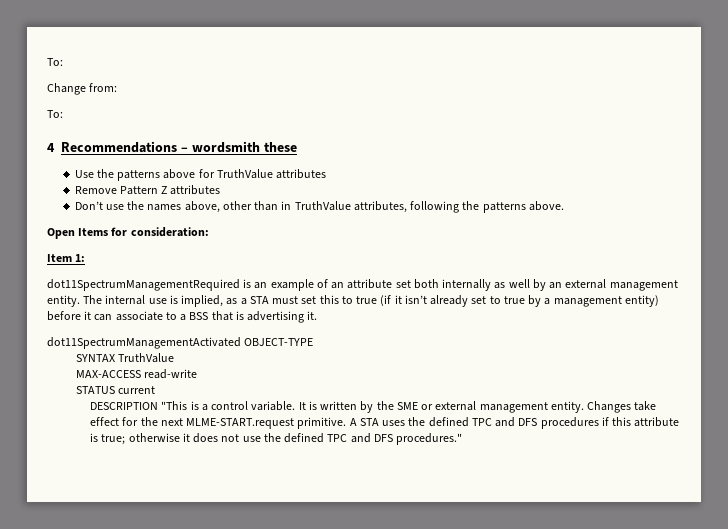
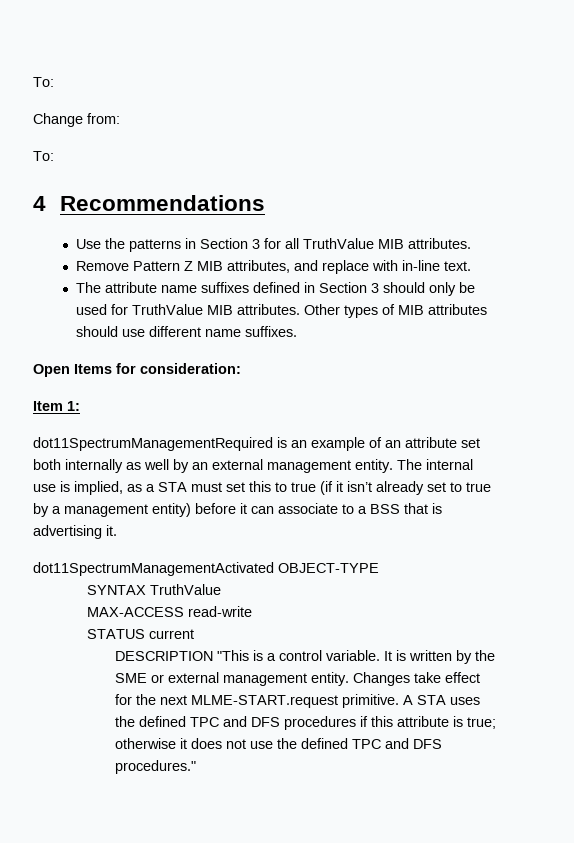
[181,141,297,153] – wordsmith these -> (266, 203) none
[163,169,327,179] [74,185,221,195] [74,201,564,213] above for TruthValue attributes // Remove Pattern Z attributes // Don’t use the names above, other than in TruthValue attributes, following the patterns above. -> [185,238,472,249] [76,260,472,274] [76,282,476,296] [76,304,488,318] [76,326,298,337] in Section 3 for all TruthValue MIB attributes. // Remove Pattern Z MIB attributes, and replace with in-line text. // The attribute name suffixes defined in Section 3 should only be used for TruthValue MIB attributes. Other types of MIB attributes should use different name suffixes.

